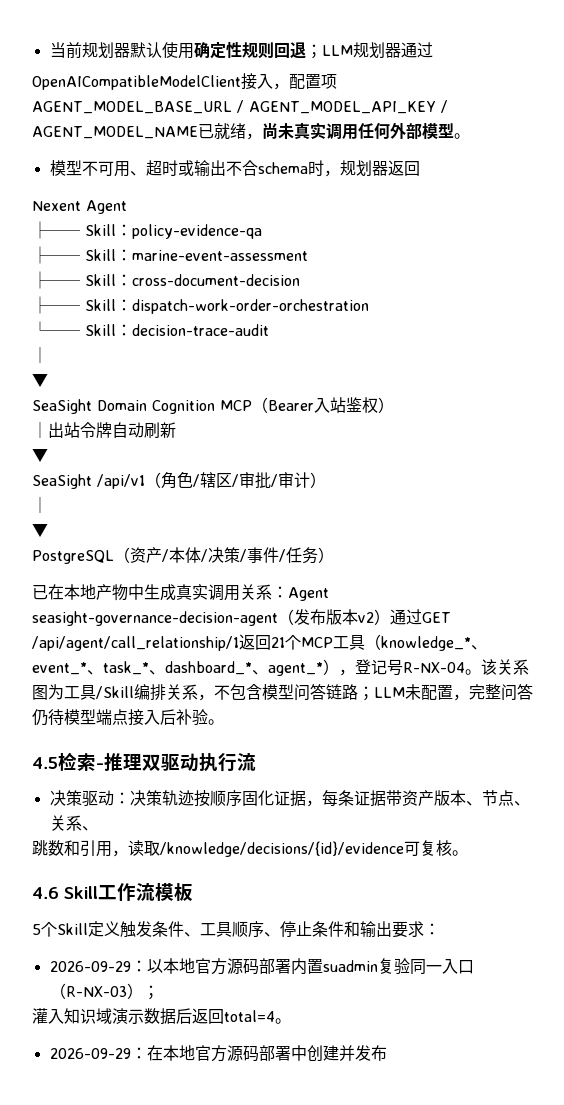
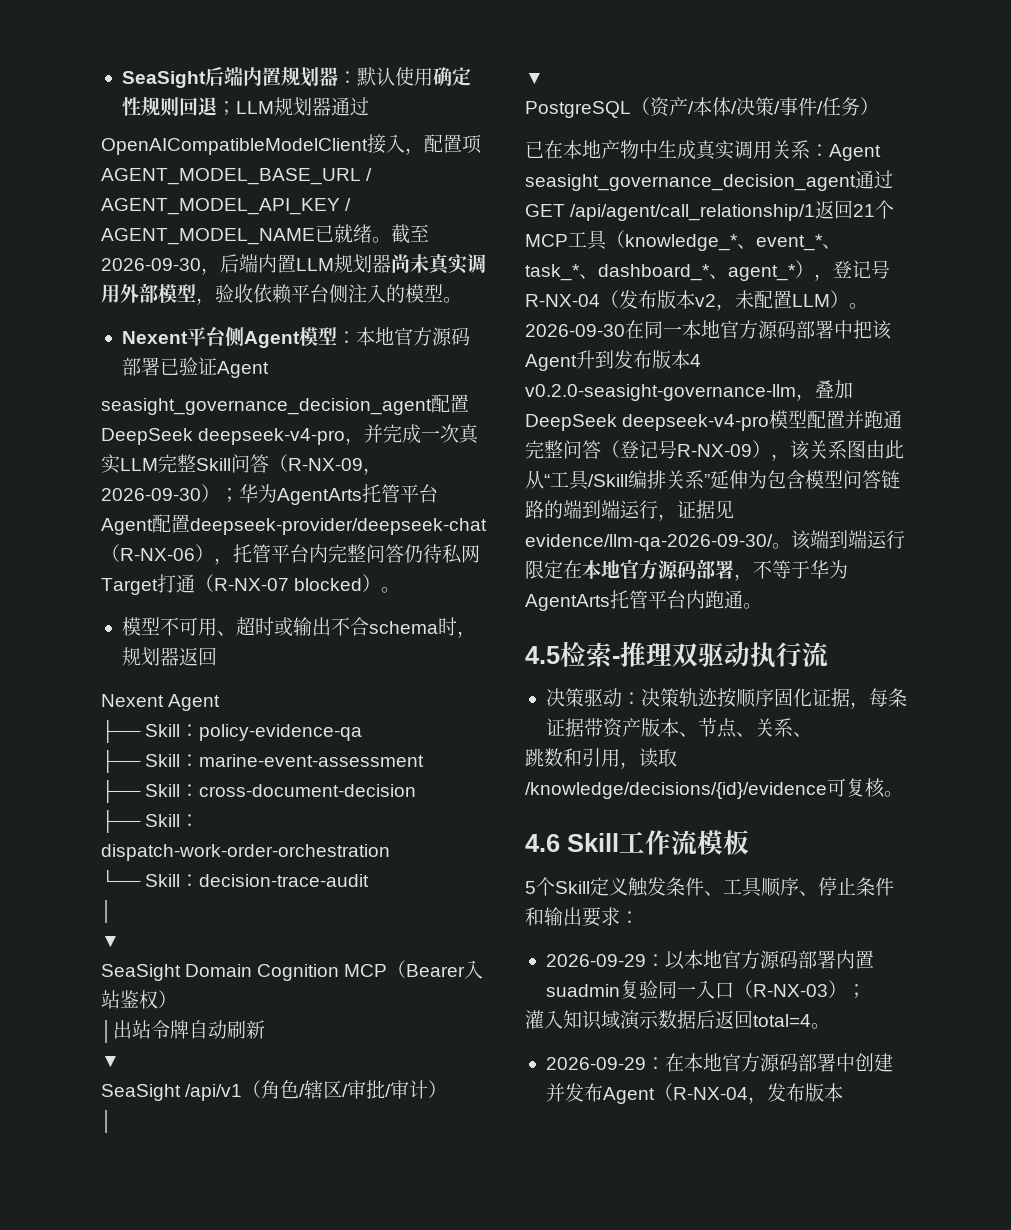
[49,42,130,59] 当前规划器 -> [121,66,357,88] SeaSight后端内置规划器：
[246,133,262,140] ， -> [372,224,429,244] [101,254,391,275] 。截至2026-09-30，后端内置LLM规划器
[358,122,390,139] 任何 -> (120, 293) none
(454, 130) none -> [196,284,462,305] [121,326,470,348] [121,357,269,378] [101,394,469,415] [101,424,480,445] [101,454,382,475] [101,484,438,505] [101,514,487,535] [101,544,480,565] [101,574,382,595] ，验收依赖平台侧注入的模型。 // Nexent平台侧Agent模型：本地官方源码部署已验证Agent // seasight_governance_decision_agent配置DeepSeek deepseek-v4-pro，并完成一次真实LLM完整Skill问答（R-NX-09，2026-09-30）；华为AgentArts托管平台Agent配置deepseek-provider/deepseek-chat（R-NX-06），托管平台内完整问答仍待私网Target打通（R-NX-07 blocked）
[32,609,390,626] seasight-governance-decision-agent（发布版本v2） -> [525,174,856,191] seasight_governance_decision_agent
[465,659,529,675] [32,684,64,700] 。该关系图为 -> [600,290,868,311] [525,320,892,340] [525,350,701,371] [525,380,853,401] [525,410,903,431] [525,440,904,461] [525,470,550,489] （发布版本v2，未配置LLM）。2026-09-30在同一本地官方源码部署中把该Agent升到发布版本4 v0.2.0-seasight-governance-llm，叠加DeepSeek deepseek-v4-pro模型配置并跑通完整问答（登记号R-NX-09），该关系图由此从“
[198,685,230,701] ，不 -> [704,470,767,489] ”延伸为
[358,684,533,701] [32,709,208,726] ；LLM未配置，完整问答仍待模型端点接入后补验 -> [544,500,734,521] [525,530,905,551] [525,559,848,581] [525,590,743,611] 的端到端运行，证据见evidence/llm-qa-2026-09-30/。该端到端运行限定在本地官方源码部署，不等于华为AgentArts托管平台内跑通
(387, 1053) none -> [602,1083,843,1104] Agent（R-NX-04，发布版本

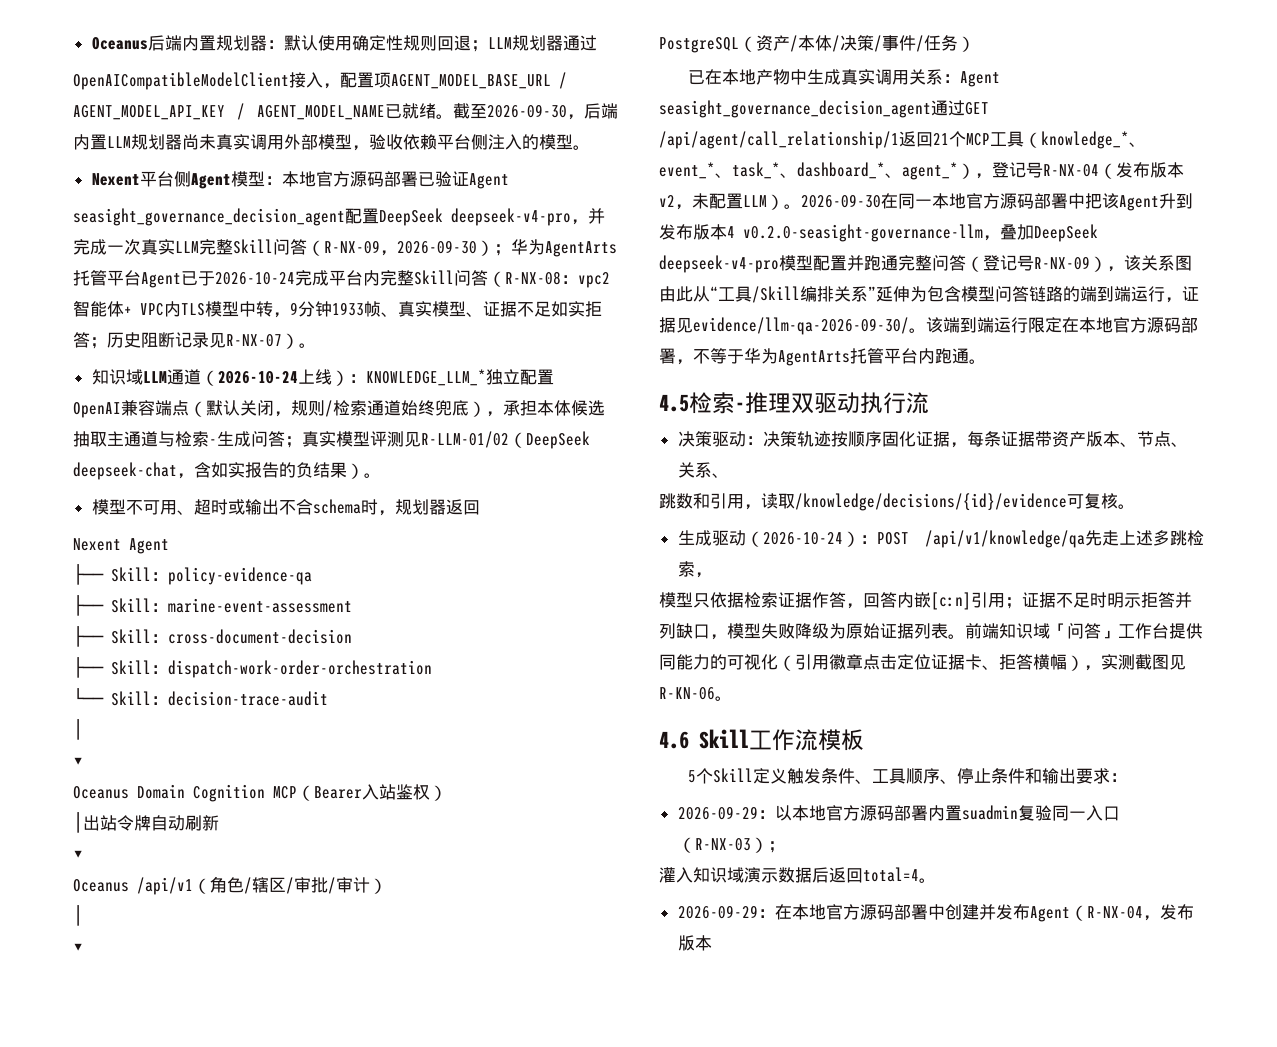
[121,71,206,88] SeaSight -> [91,37,148,50] Oceanus
[152,514,487,535] [101,544,480,565] [101,574,363,595] 配置deepseek-provider/deepseek-chat（R-NX-06），托管平台内完整问答仍待私网Target打通（R-NX-07 blocked -> [181,270,610,288] [73,300,602,318] [73,332,316,349] [91,369,554,386] [73,400,605,418] [73,431,590,449] [73,462,347,480] 已于2026-10-24完成平台内完整Skill问答（R-NX-08：vpc2智能体+ VPC内TLS模型中转，9分钟1933帧、真实模型、证据不足如实拒答；历史阻断记录见R-NX-07）。 // 知识域LLM通道（2026-10-24上线）：KNOWLEDGE_LLM_*独立配置 // OpenAI兼容端点（默认关闭，规则/检索通道始终兜底），承担本体候选抽取主通道与检索-生成问答；真实模型评测见R-LLM-01/02（DeepSeek deepseek-chat，含如实报告的负结果
[101,964,181,981] SeaSight -> [73,786,129,799] Oceanus
[101,1084,181,1101] SeaSight -> [73,879,129,892] Oceanus
(903, 794) none -> [677,530,1204,548] [677,561,712,578] [659,592,1192,610] [659,623,1203,640] [659,654,1186,671] [659,687,732,701] // 生成驱动（2026-10-24）：POST /api/v1/knowledge/qa先走上述多跳检索， // 模型只依据检索证据作答，回答内嵌[c:n]引用；证据不足时明示拒答并列缺口，模型失败降级为原始证据列表。前端知识域「问答」工作台提供同能力的可视化（引用徽章点击定位证据卡、拒答横幅），实测截图见R-KN-06。

